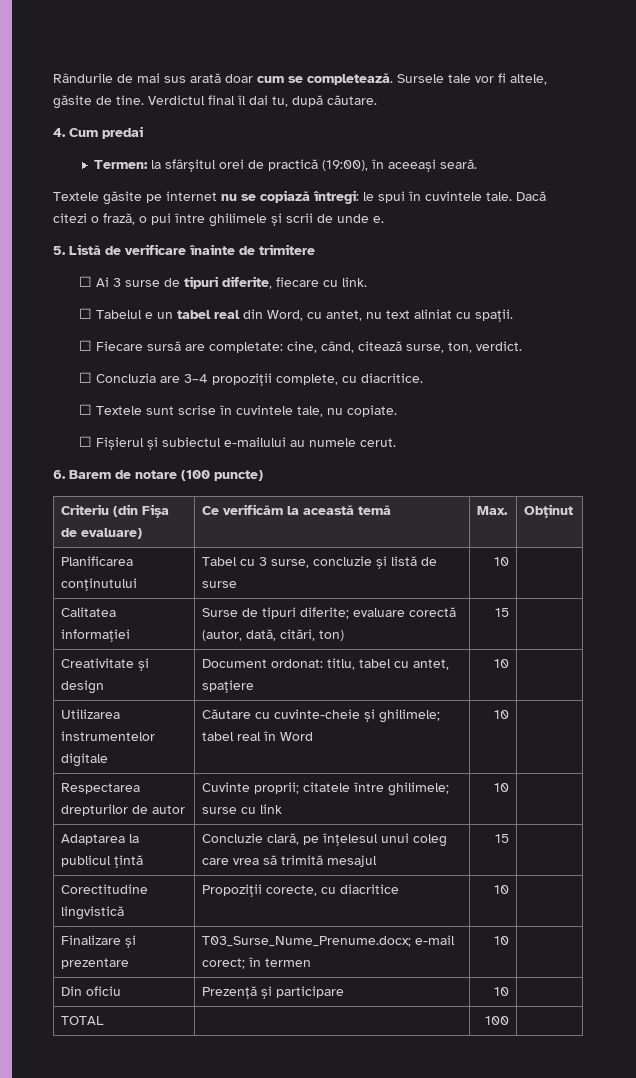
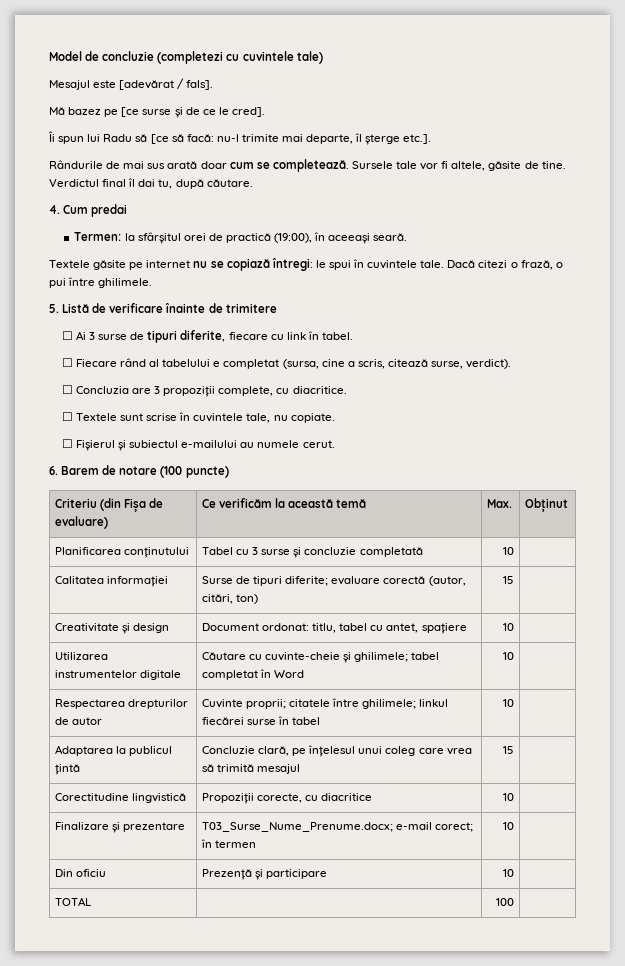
(53, 78) none -> [49,51,323,64] [49,78,214,90] [49,107,265,118] [48,131,432,145] Model de concluzie (completezi cu cuvintele tale) // Mesajul este [adevărat / fals]. // Mă bazez pe [ce surse și de ce le cred]. // Îi spun lui Radu să [ce să facă: nu-l trimite mai departe, îl șterge etc.]. //
[209,213,384,227] ghilimele și scrii de unde e. -> [98,278,153,288] ghilimele.
[341,277,367,287] [78,308,513,322] [78,340,522,353] link. // ☐ Tabelul e un tabel real din Word, cu antet, nu text aliniat cu spații. // ☐ Fiecare sursă are completate: cine, când, citează surse, ton, verdict. -> [286,331,353,340] [61,358,512,369] link în tabel. // ☐ Fiecare rând al tabelului e completat (sursa, cine a scris, citează surse, verdict).
[183,374,208,383] 3–4 -> [154,386,161,394] 3
[270,556,437,569] [201,581,237,588] surse, concluzie și listă de surse -> [261,547,423,558] surse și concluzie completată
[245,629,276,641] dată, -> (466, 581) none
[236,732,261,741] real -> [201,670,258,680] completat
[201,804,282,814] surse cu link -> [419,699,449,707] [201,716,321,725] linkul fiecărei surse în tabel

